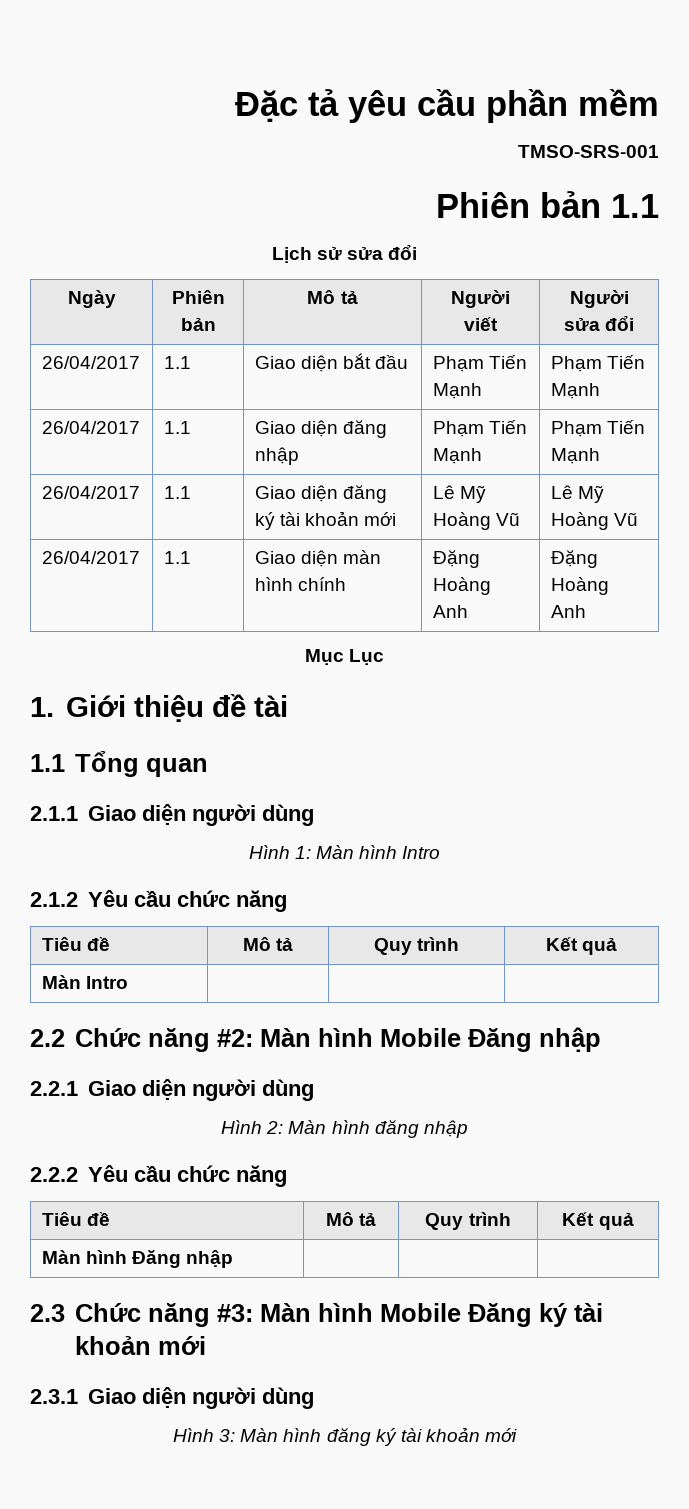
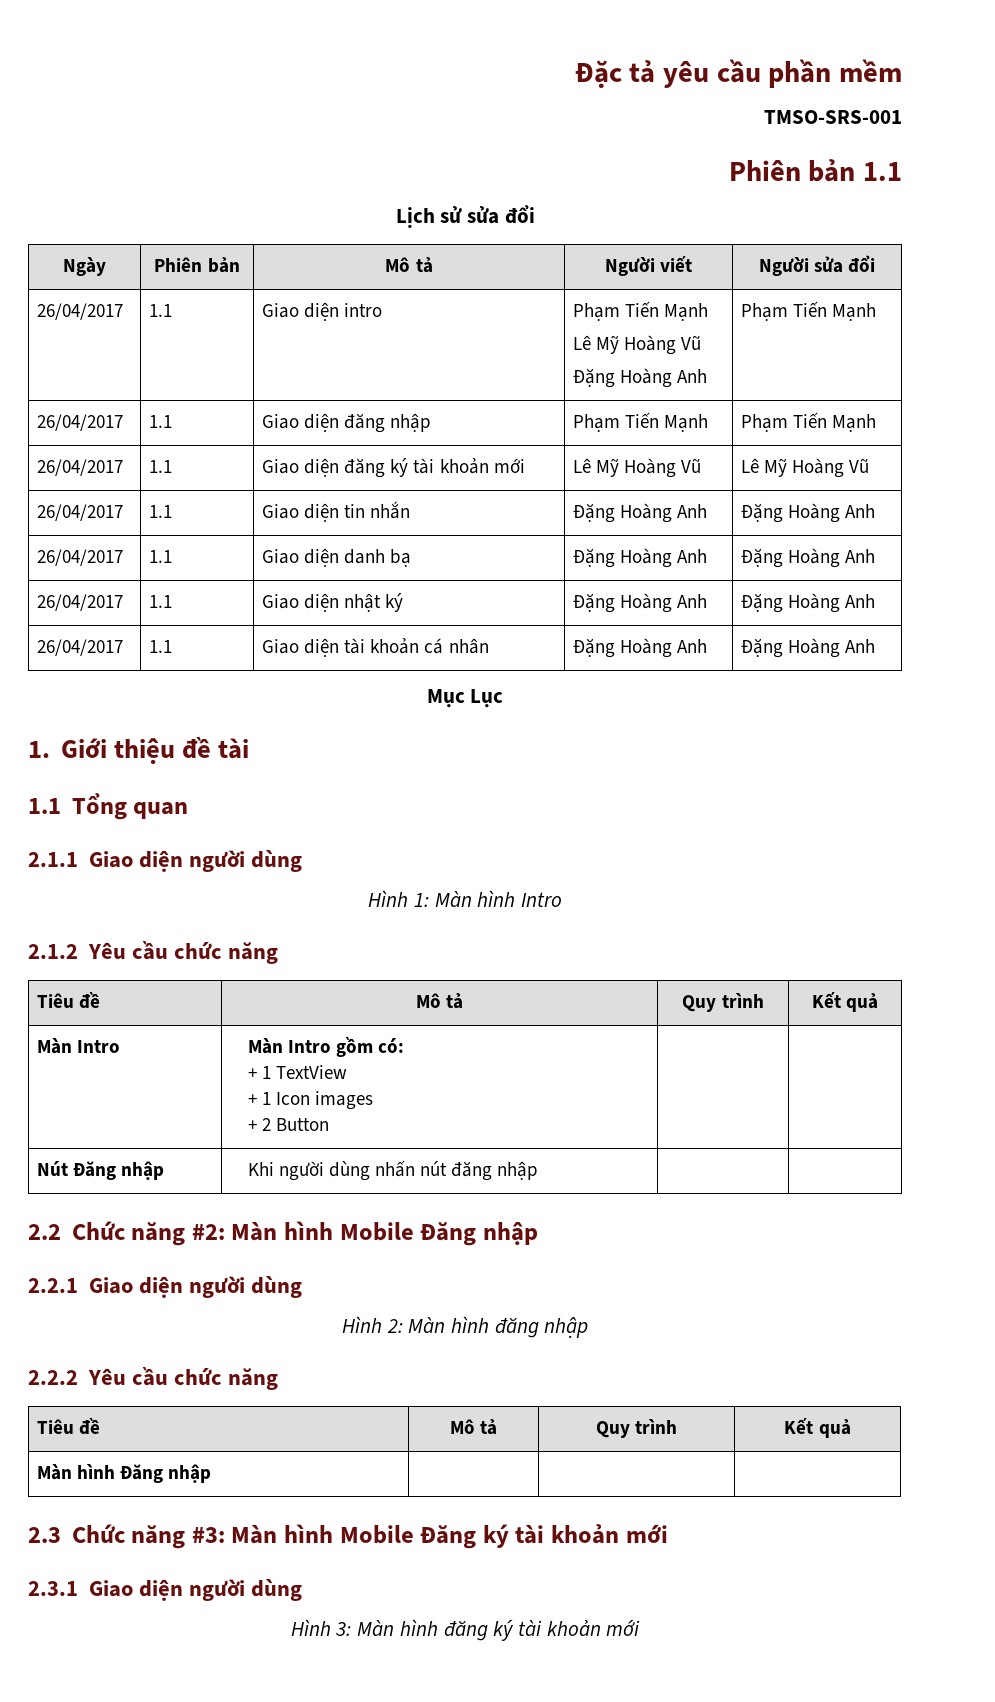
[343,353,409,369] [432,355,528,372] [432,383,482,399] bắt đầu | Phạm Tiến Mạnh -> [344,303,383,317] [572,301,709,321] [572,335,702,355] [572,368,708,388] intro | Phạm Tiến Mạnh // Lê Mỹ Hoàng Vũ // Đặng Hoàng Anh
[343,550,382,564] [254,577,347,591] màn hình chính -> [344,501,411,519] [572,503,708,523] [740,503,876,523] [36,549,123,566] [148,550,172,563] [261,548,412,567] [572,548,708,568] [740,548,876,568] [36,594,123,611] [148,595,172,608] [261,593,404,612] [572,593,708,613] [740,593,876,613] [36,639,123,656] [148,640,172,653] [261,638,489,657] tin nhắn | Đặng Hoàng Anh | Đặng Hoàng Anh // 26/04/2017 | 1.1 | Giao diện danh bạ | Đặng Hoàng Anh | Đặng Hoàng Anh // 26/04/2017 | 1.1 | Giao diện nhật ký | Đặng Hoàng Anh | Đặng Hoàng Anh // 26/04/2017 | 1.1 | Giao diện tài khoản cá nhân
(129, 982) none -> [247,1037,405,1057] [247,1065,347,1079] [247,1091,374,1110] [247,1118,329,1131] [36,1161,165,1180] [247,1160,539,1181] Màn Intro gồm có: // + 1 TextView // + 1 Icon images // + 2 Button | | // Nút Đăng nhập | Khi người dùng nhấn nút đăng nhập

